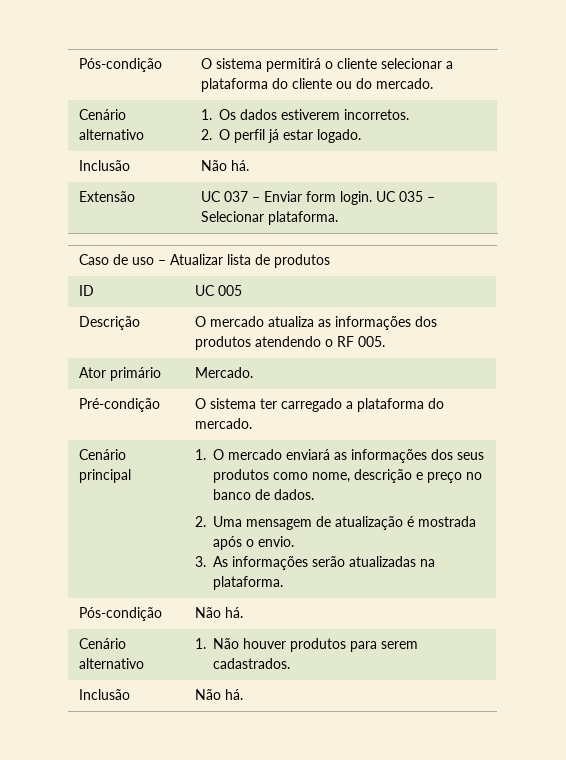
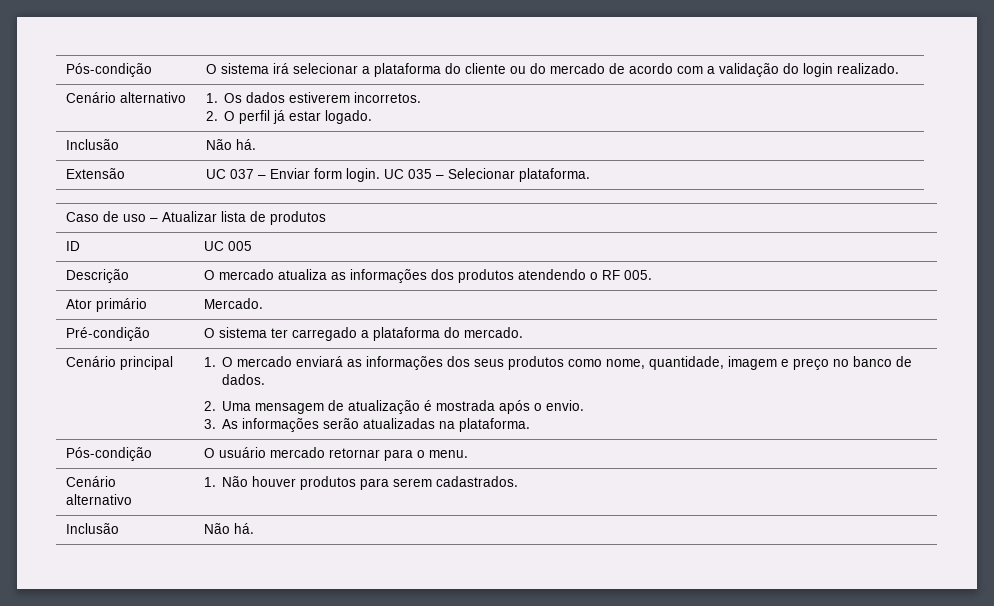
[266,58,378,72] permitirá o cliente -> [272,63,289,74] irá
[376,78,434,89] mercado. -> [549,63,899,77] mercado de acordo com a validação do login realizado.
[354,469,413,483] descrição -> [649,356,778,370] quantidade, imagem
[195,607,244,618] Não há. -> [203,447,468,461] O usuário mercado retornar para o menu.

